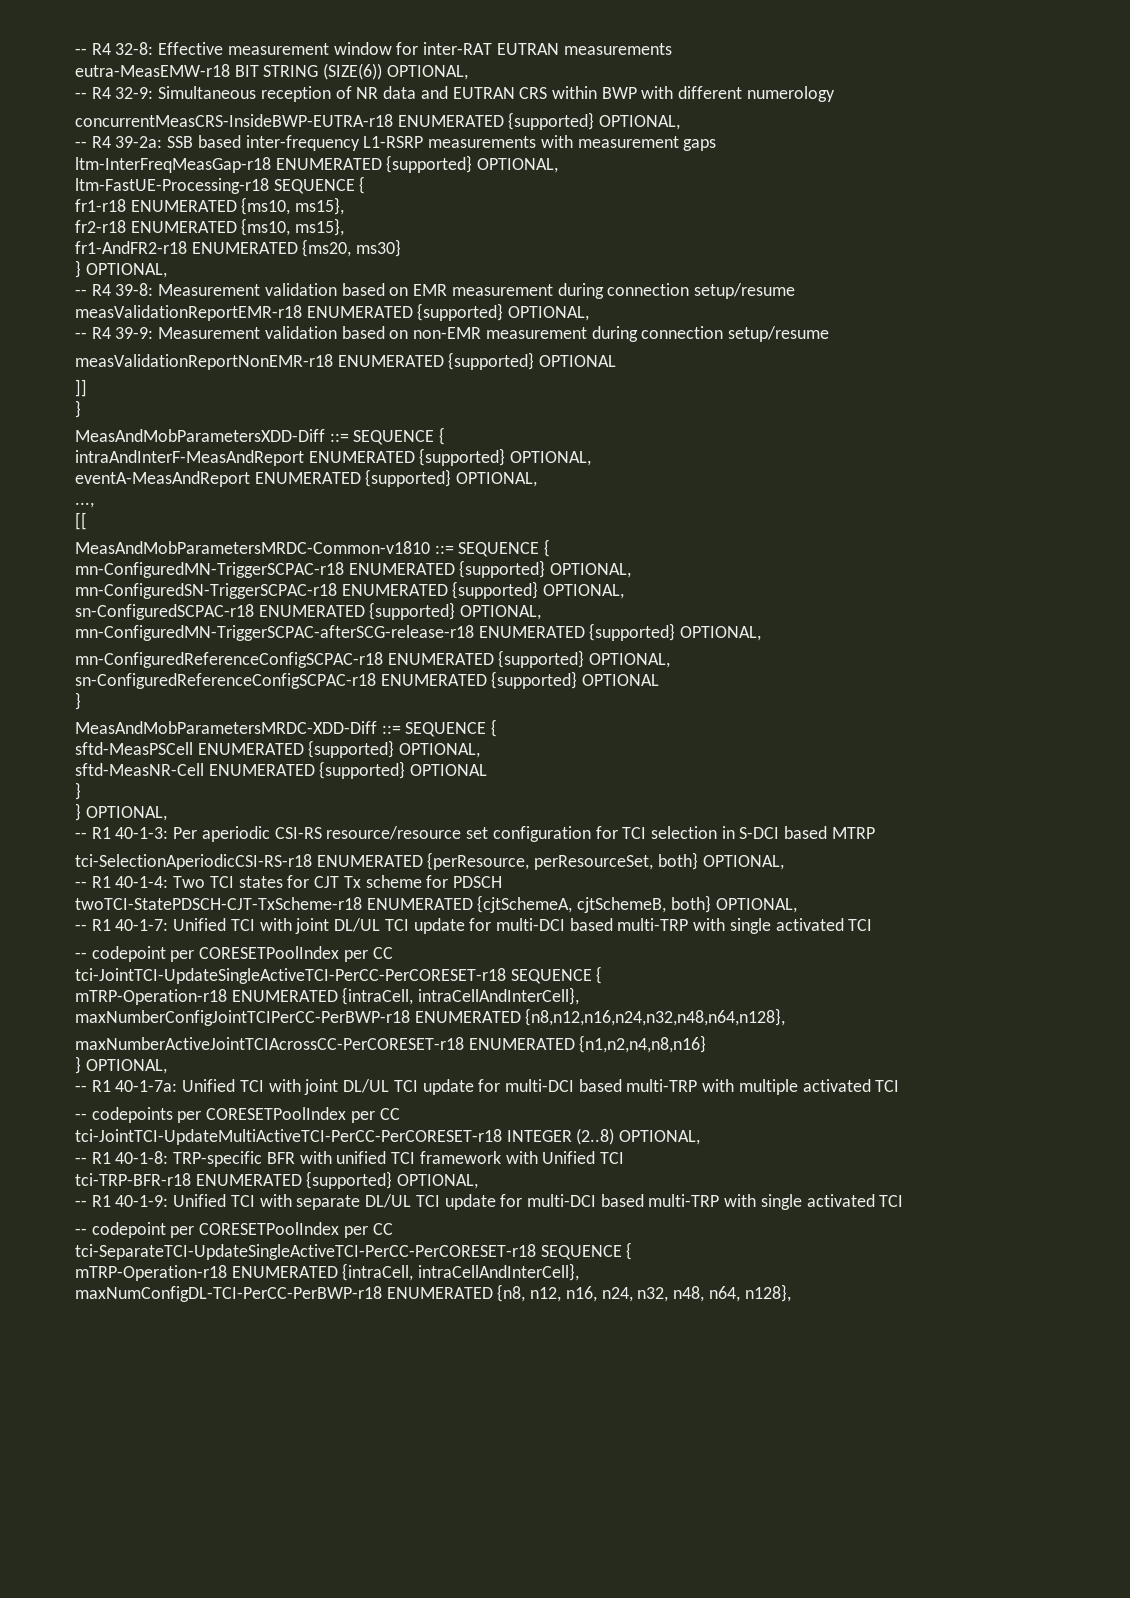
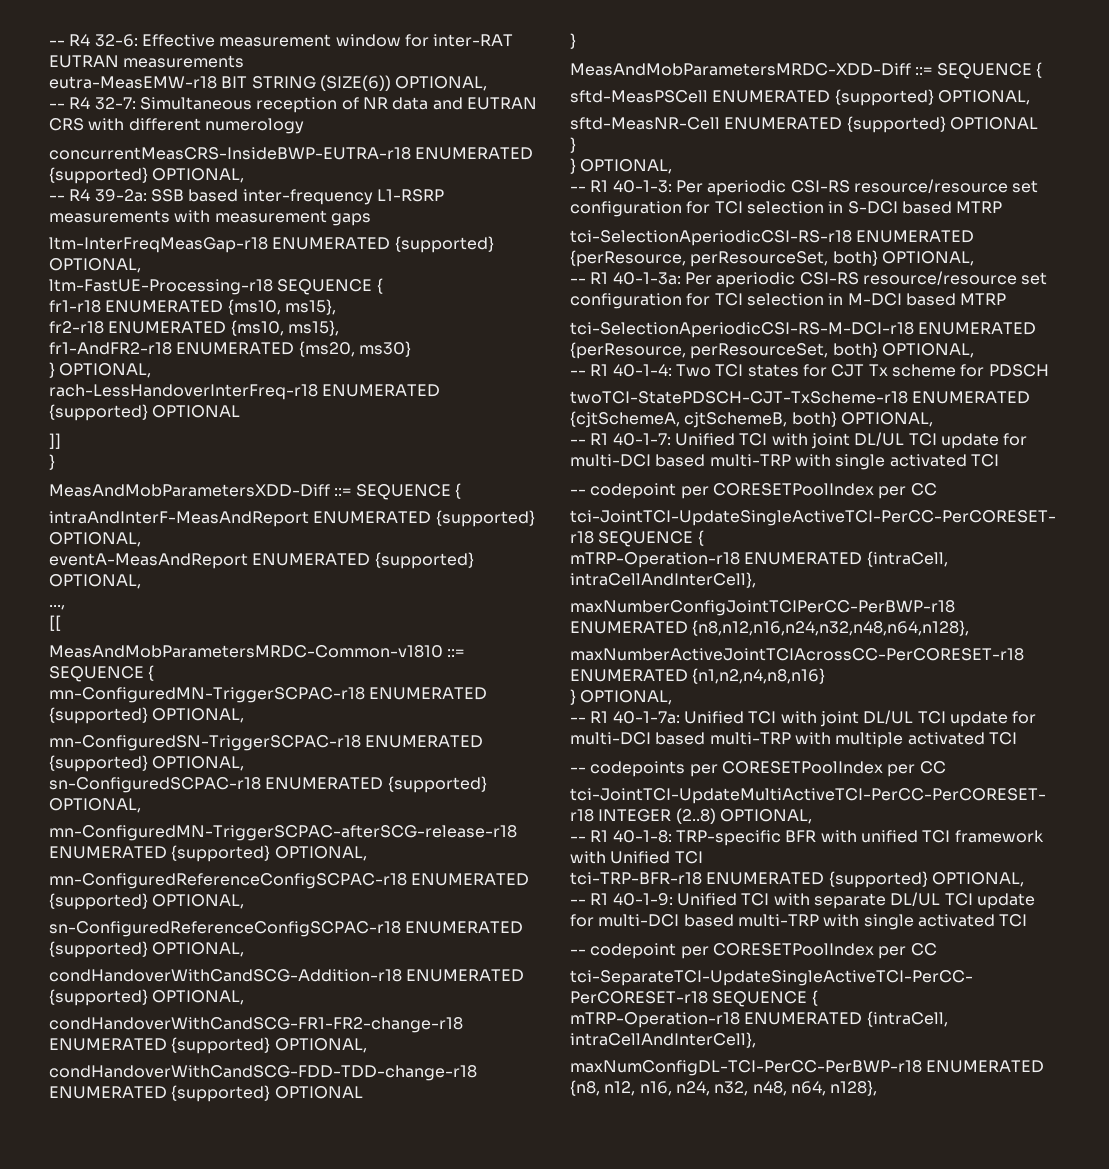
[75,42,154,55] -- R4 32-8: -> [49,34,138,47] -- R4 32-6:
[115,87,154,99] 32-9: -> [94,97,136,110] 32-7:
[551,86,637,99] within BWP -> (84, 124) none
[75,283,795,299] [75,303,590,321] [75,326,829,342] [75,354,333,370] -- R4 39-8: Measurement validation based on EMR measurement during connection setup/resume // measValidationReportEMR-r18 ENUMERATED {supported} OPTIONAL, // -- R4 39-9: Measurement validation based on non-EMR measurement during connection setup/resume // measValidationReportNonEMR-r18 -> [49,384,318,400] rach-LessHandoverInterFreq-r18
(578, 680) none -> [152,942,245,957] [49,969,525,982] [49,989,245,1006] [49,1017,463,1033] [49,1037,367,1054] [49,1065,477,1081] [49,1085,271,1102] OPTIONAL, // condHandoverWithCandSCG-Addition-r18 ENUMERATED {supported} OPTIONAL, // condHandoverWithCandSCG-FR1-FR2-change-r18 ENUMERATED {supported} OPTIONAL, // condHandoverWithCandSCG-FDD-TDD-change-r18 ENUMERATED {supported}
(784, 862) none -> [570,271,1048,288] [570,293,1007,309] [570,322,1037,338] [570,342,974,359] // -- R1 40-1-3a: Per aperiodic CSI-RS resource/resource set configuration for TCI selection in M-DCI based MTRP // tci-SelectionAperiodicCSI-RS-M-DCI-r18 ENUMERATED {perResource, perResourceSet, both} OPTIONAL,

